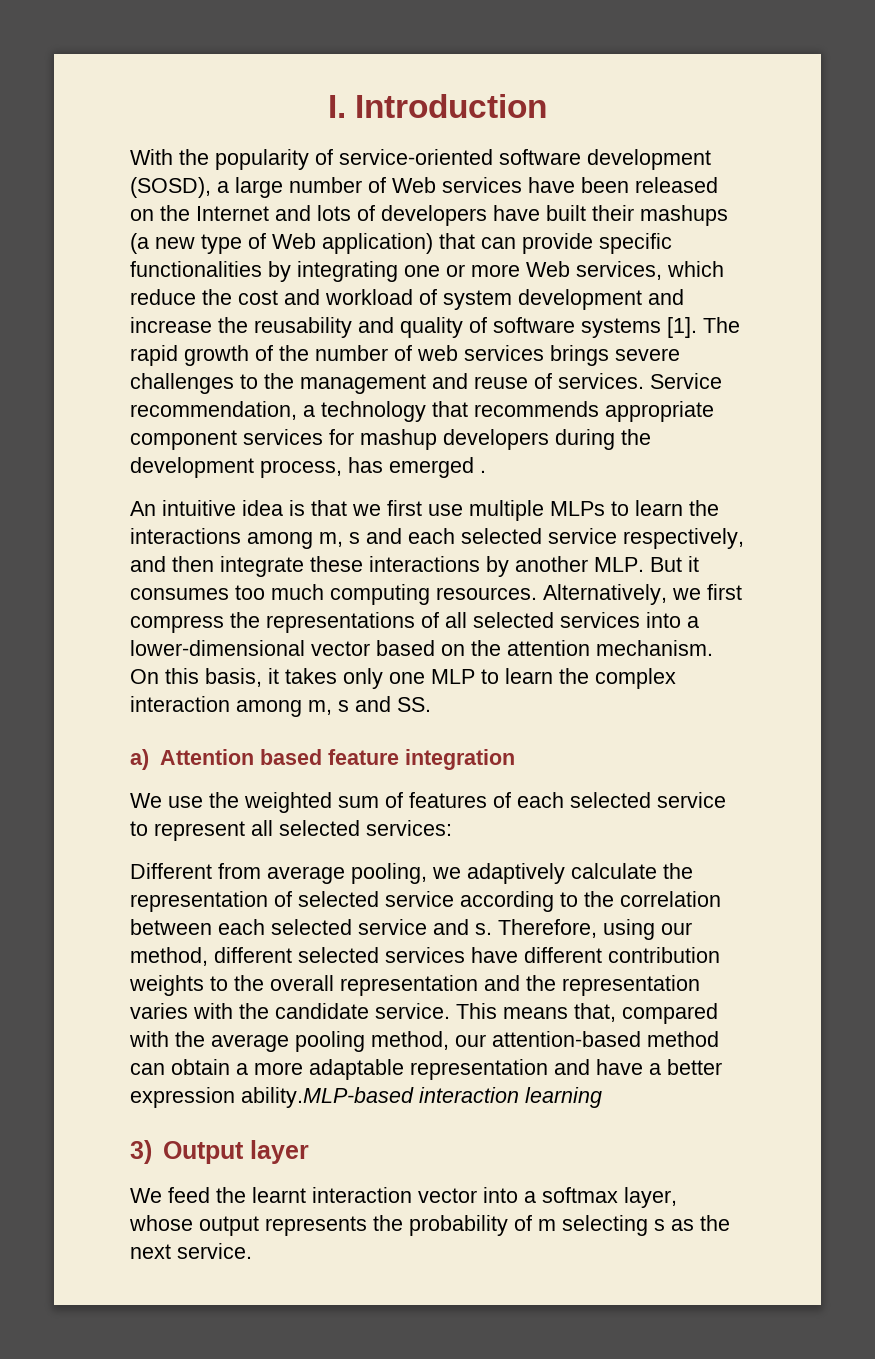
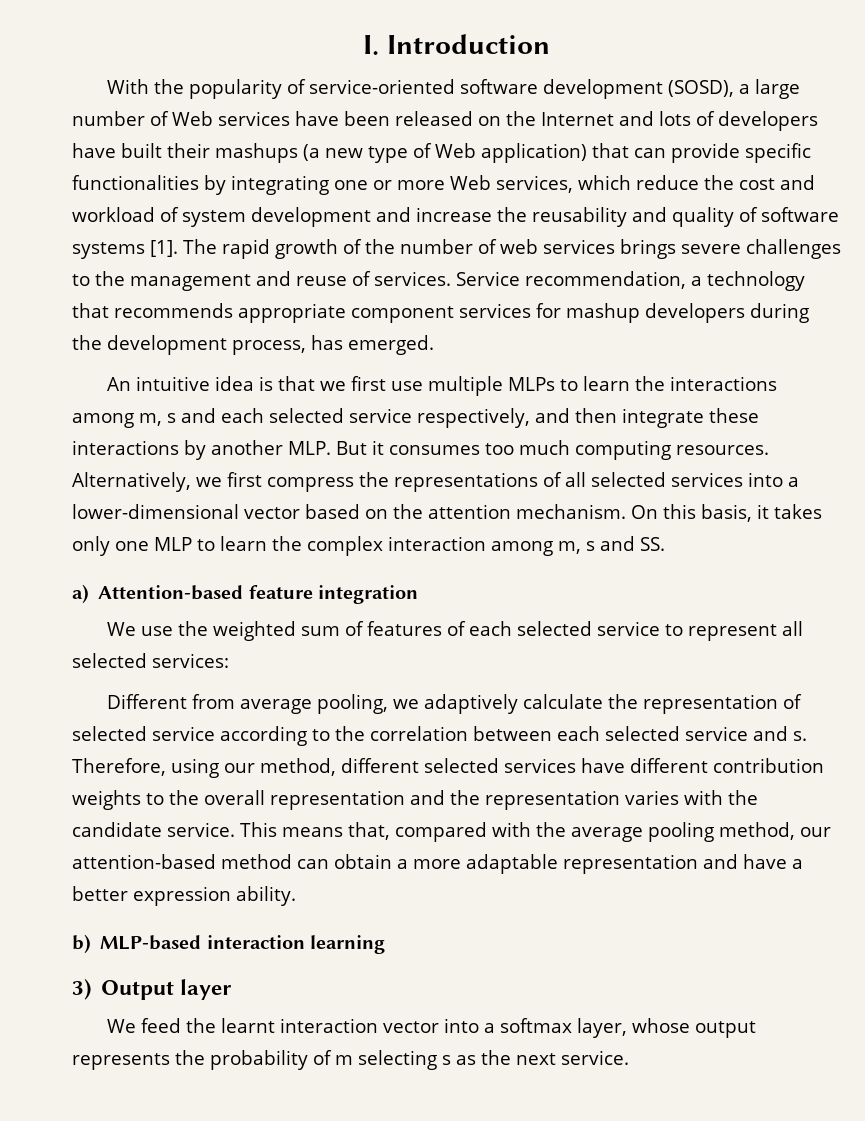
[389,457,486,478] emerged . -> [348,335,434,355] emerged.
[159,749,322,765] Attention based -> [98,585,244,600] Attention-based
[241,1087,414,1108] ability.MLP-based -> [236,886,296,906] [72,934,202,954] ability. // b) MLP-based

